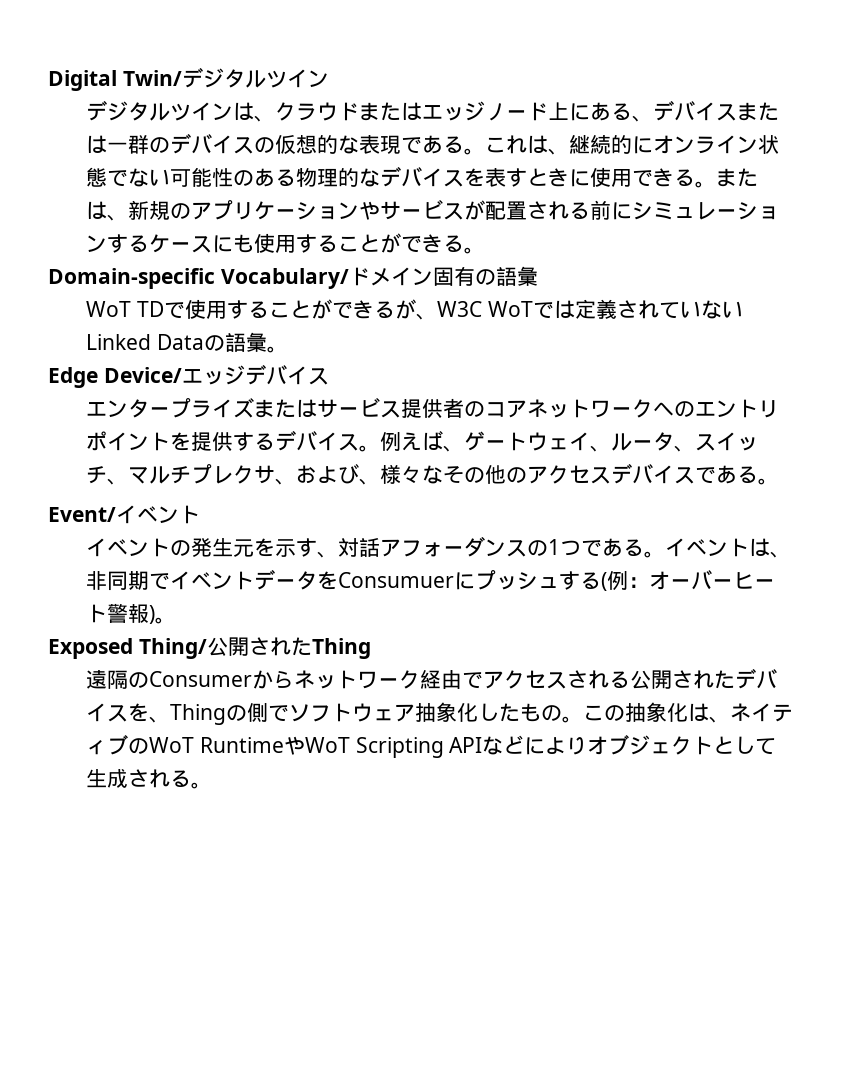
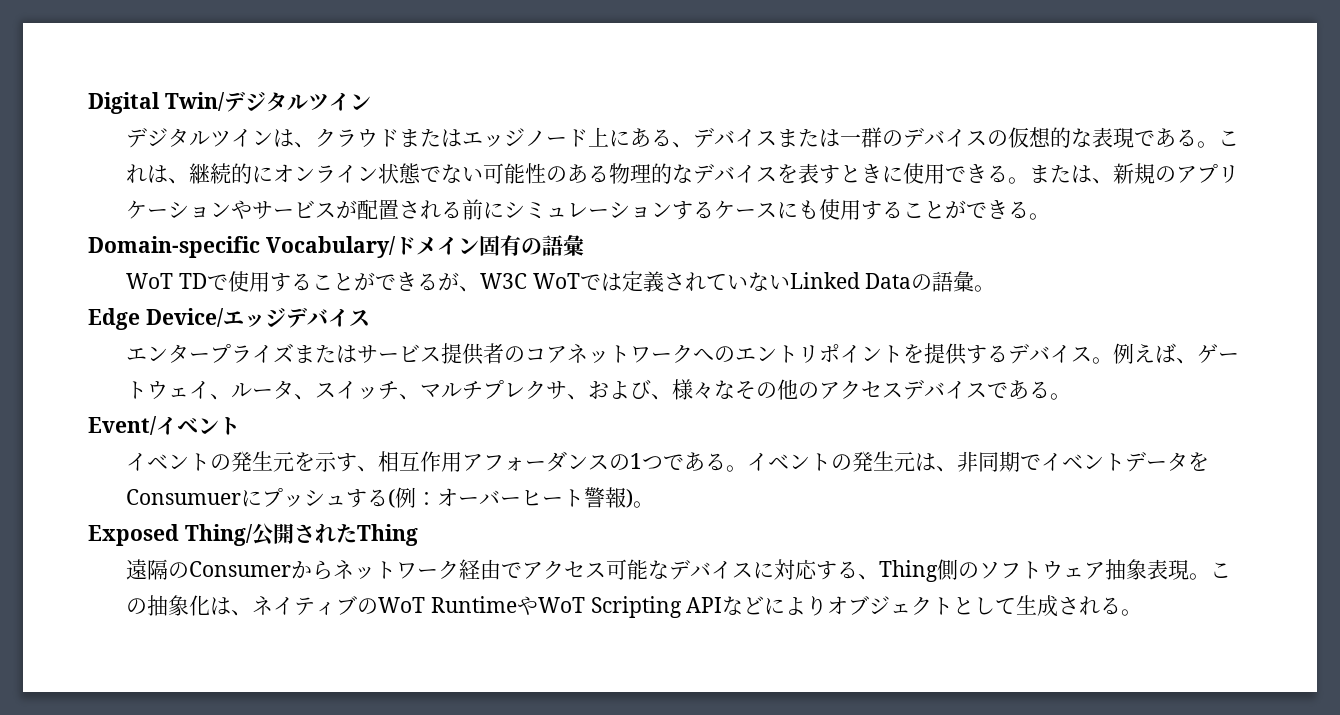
[338,538,381,557] 対話 -> [378,451,463,472] 相互作用
(750, 547) none -> [831,451,916,472] の発生元
[567,668,778,689] [86,703,290,725] される公開されたデバイスを、Thingの側で -> [606,559,980,582] 可能なデバイスに対応する、Thing側の
[457,703,563,722] 化したもの -> [1147,559,1190,580] 表現

